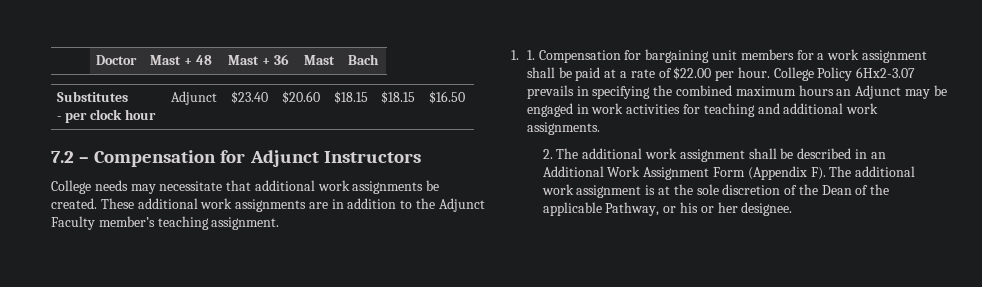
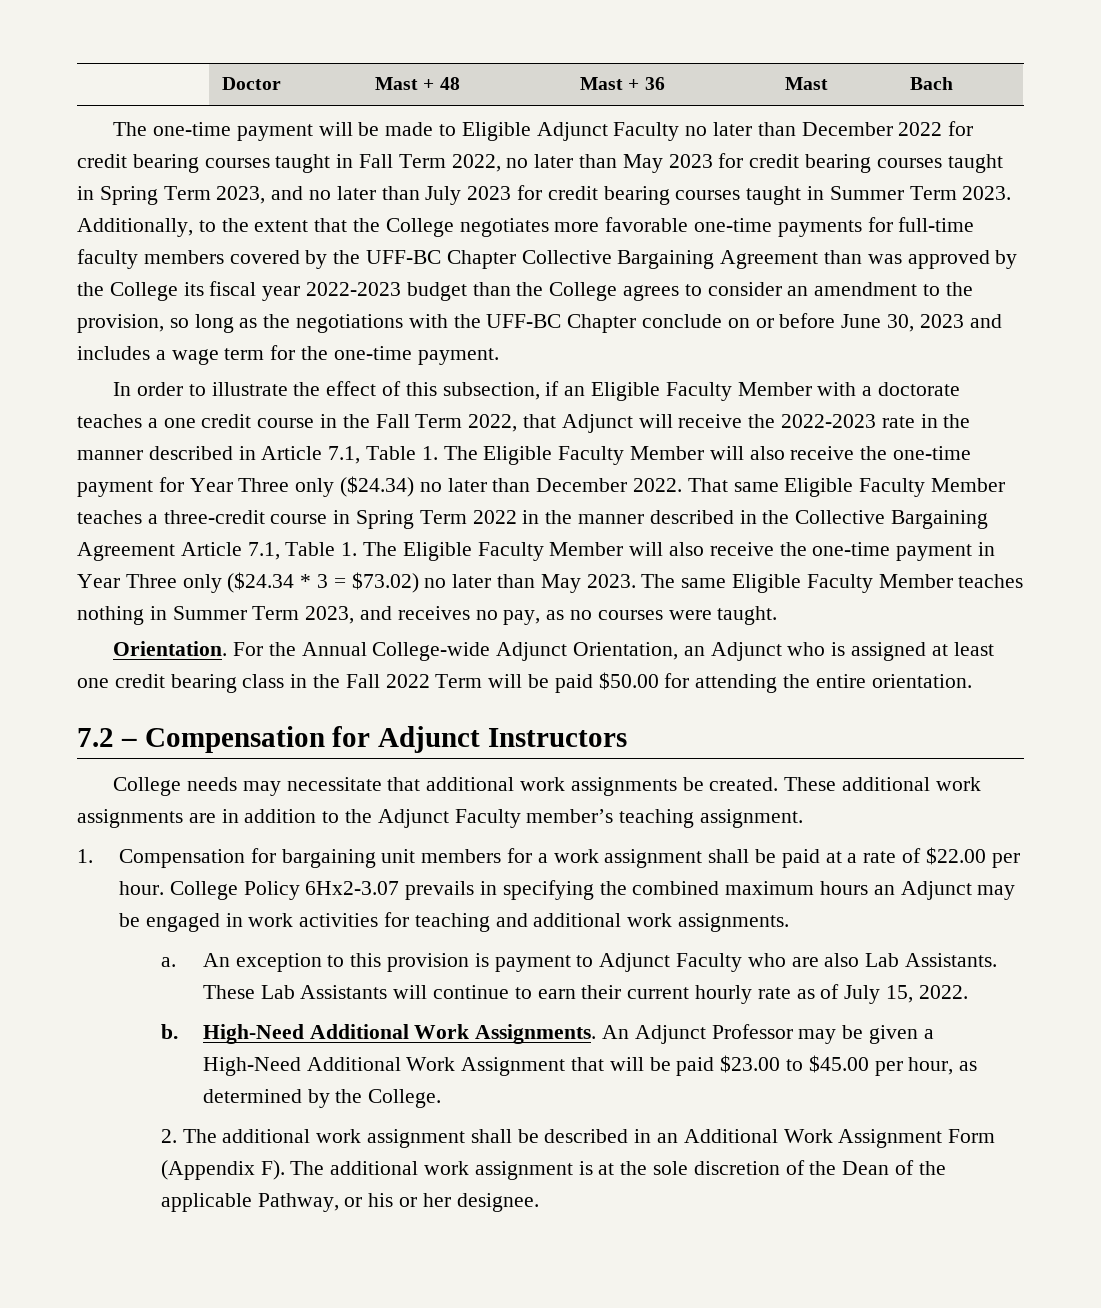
[57,91,129,102] [57,109,156,123] [171,91,218,105] [231,91,269,104] [282,91,321,104] [334,91,369,104] [381,91,416,104] [429,91,466,104] // Substitutes // - per clock hour | Adjunct | $23.40 | $20.60 | $18.15 | $18.15 | $16.50 -> [113,121,974,141] [77,153,1003,173] [77,185,1012,205] [77,217,975,237] [77,249,1018,269] [77,281,973,301] [77,313,1002,333] [77,345,499,365] [113,381,960,401] [77,414,971,433] [77,446,972,465] [77,476,1006,497] [77,510,989,529] [77,542,996,561] [77,572,1024,593] [77,606,778,625] [113,641,994,661] [77,672,972,693] // The one-time payment will be made to Eligible Adjunct Faculty no later than December 2022 for credit bearing courses taught in Fall Term 2022, no later than May 2023 for credit bearing courses taught in Spring Term 2023, and no later than July 2023 for credit bearing courses taught in Summer Term 2023. Additionally, to the extent that the College negotiates more favorable one-time payments for full-time faculty members covered by the UFF-BC Chapter Collective Bargaining Agreement than was approved by the College its fiscal year 2022-2023 budget than the College agrees to consider an amendment to the provision, so long as the negotiations with the UFF-BC Chapter conclude on or before June 30, 2023 and includes a wage term for the one-time payment. // In order to illustrate the effect of this subsection, if an Eligible Faculty Member with a doctorate teaches a one credit course in the Fall Term 2022, that Adjunct will receive the 2022-2023 rate in the manner described in Article 7.1, Table 1. The Eligible Faculty Member will also receive the one-time payment for Year Three only ($24.34) no later than December 2022. That same Eligible Faculty Member teaches a three-credit course in Spring Term 2022 in the manner described in the Collective Bargaining Agreement Article 7.1, Table 1. The Eligible Faculty Member will also receive the one-time payment in Year Three only ($24.34 * 3 = $73.02) no later than May 2023. The same Eligible Faculty Member teaches nothing in Summer Term 2023, and receives no pay, as no courses were taught. // Orientation. For the Annual College-wide Adjunct Orientation, an Adjunct who is assigned at least one credit bearing class in the Fall 2022 Term will be paid $50.00 for attending the entire orientation.
[526,50,535,60] 1. -> (93, 856) none
(600, 128) none -> [160,953,997,972] [202,984,968,1004] [160,1024,934,1044] [202,1055,978,1076] [202,1089,442,1108] // a. An exception to this provision is payment to Adjunct Faculty who are also Lab Assistants. These Lab Assistants will continue to earn their current hourly rate as of July 15, 2022. // b. High-Need Additional Work Assignments. An Adjunct Professor may be given a High-Need Additional Work Assignment that will be paid $23.00 to $45.00 per hour, as determined by the College.

